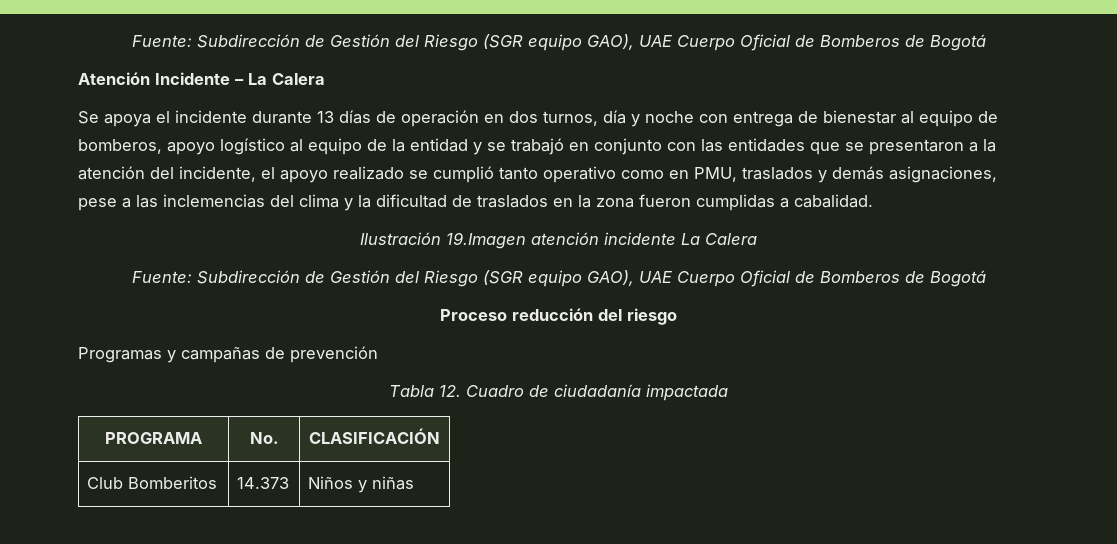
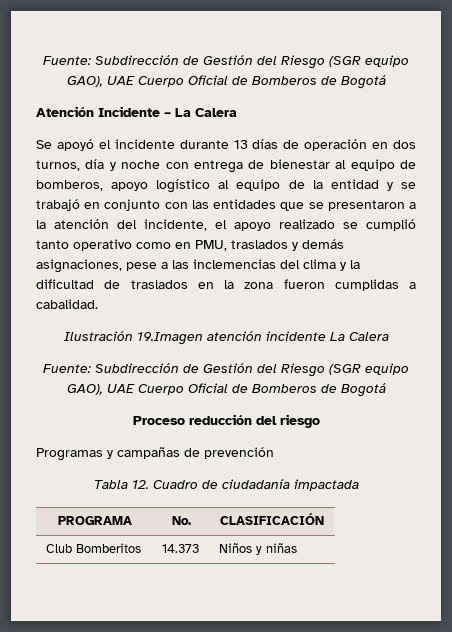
[104,114,151,127] apoya -> [56,139,94,151] apoyó

